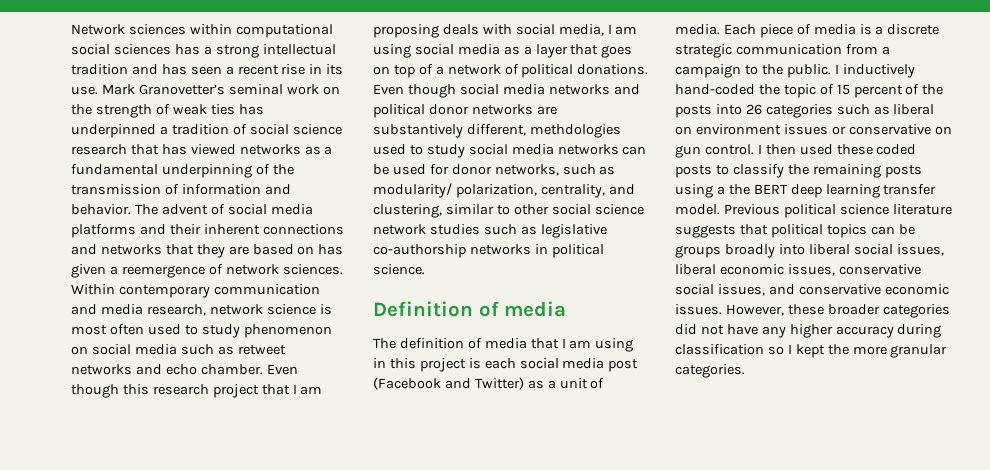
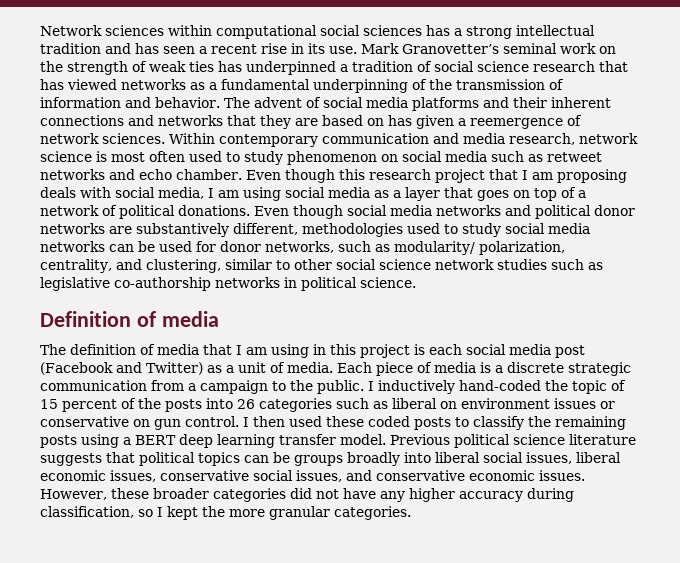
[529,124,621,138] methdologies -> [302,223,403,237] methodologies
[728,184,750,195] the -> (131, 441) none
[675,344,764,355] classification -> [40,506,134,518] classification,

